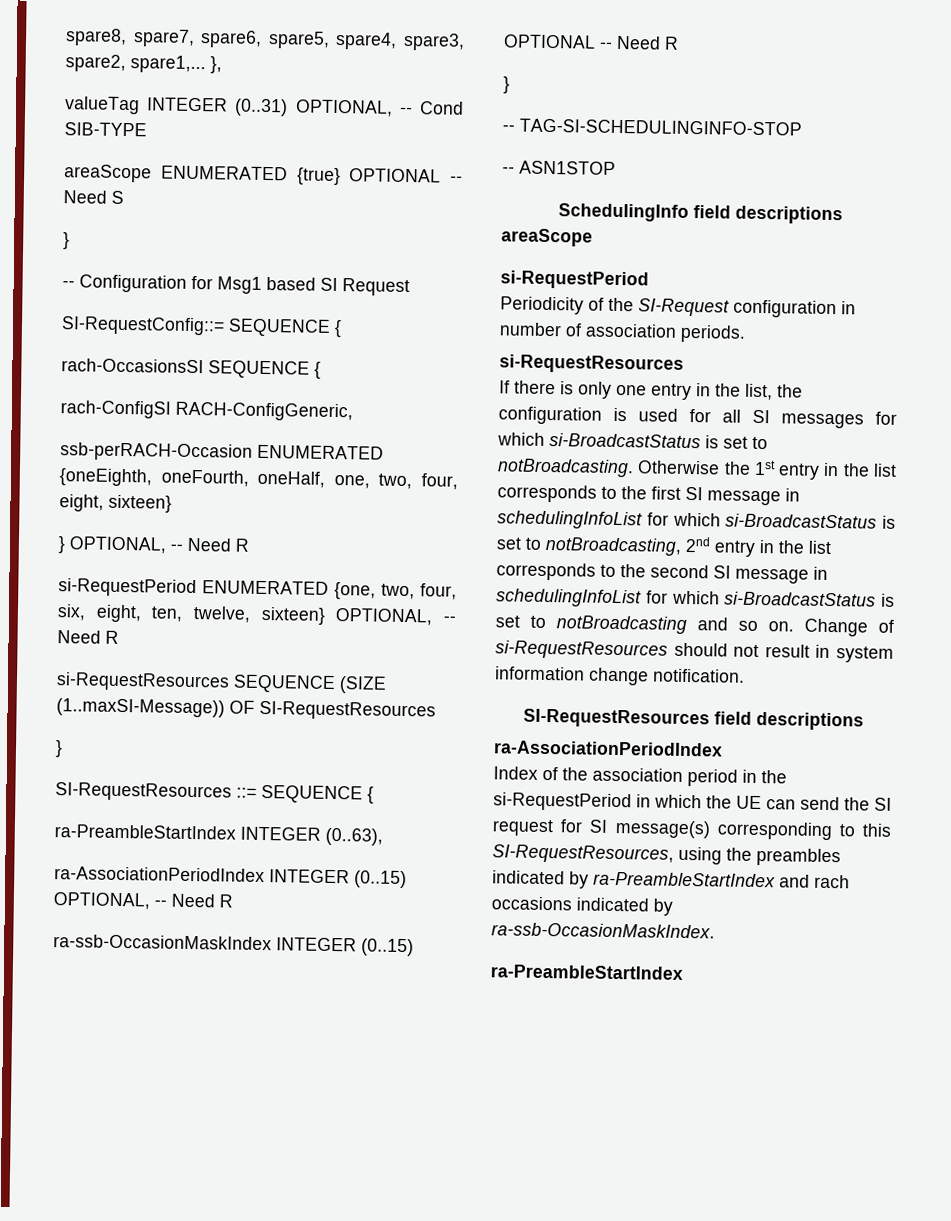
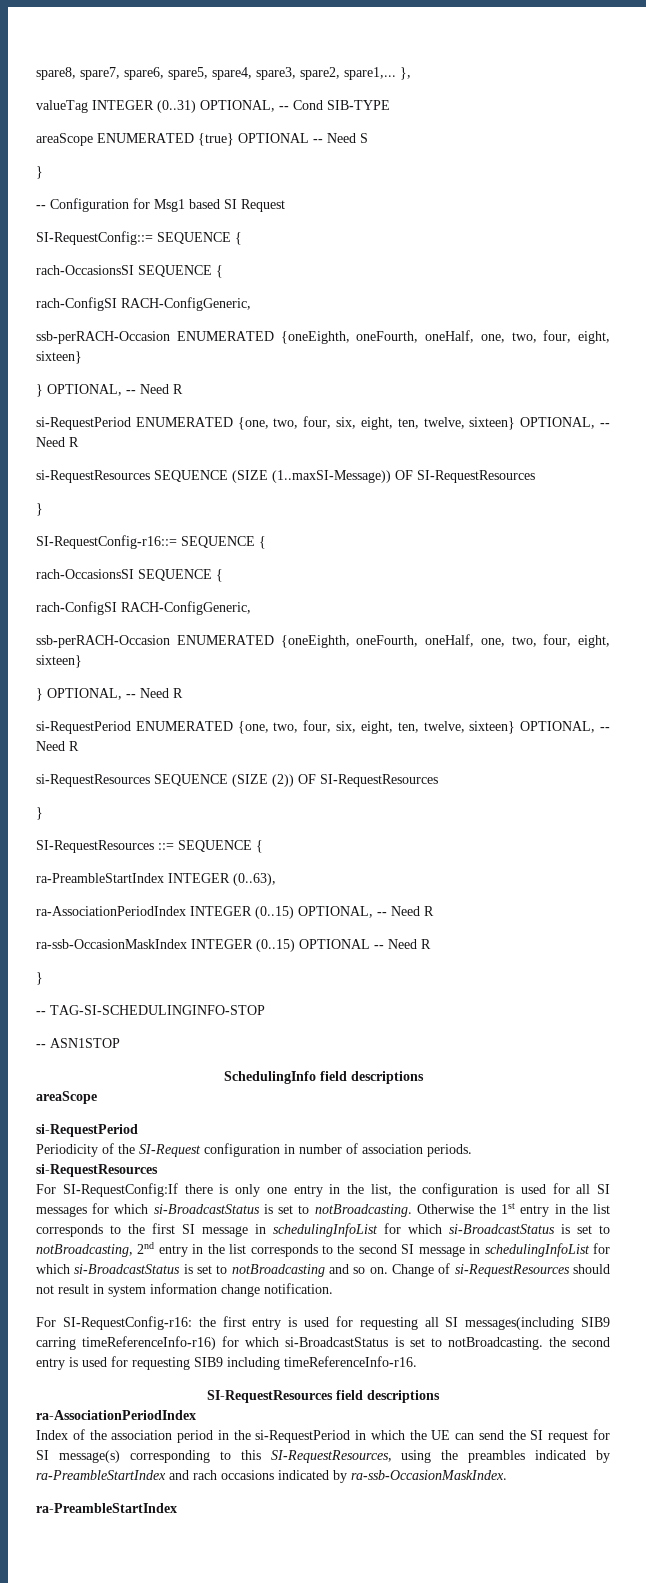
(63, 749) none -> [36,535,266,549] [36,569,223,582] [36,601,251,615] [36,634,610,648] [36,655,82,668] [36,688,183,701] [36,720,610,734] [36,741,79,751] [36,774,438,787] [36,807,43,820] // SI-RequestConfig-r16::= SEQUENCE { // rach-OccasionsSI SEQUENCE { // rach-ConfigSI RACH-ConfigGeneric, // ssb-perRACH-Occasion ENUMERATED {oneEighth, oneFourth, oneHalf, one, two, four, eight, sixteen} // } OPTIONAL, -- Need R // si-RequestPeriod ENUMERATED {one, two, four, six, eight, ten, twelve, sixteen} OPTIONAL, -- Need R // si-RequestResources SEQUENCE (SIZE (2)) OF SI-RequestResources // }
[499,380,510,394] If -> [36,1183,178,1197] For SI-RequestConfig:If
(745, 675) none -> [36,1316,610,1330] [36,1336,611,1350] [36,1356,417,1370] // For SI-RequestConfig-r16: the first entry is used for requesting all SI messages(including SIB9 carring timeReferenceInfo-r16) for which si-BroadcastStatus is set to notBroadcasting. the second entry is used for requesting SIB9 including timeReferenceInfo-r16.

